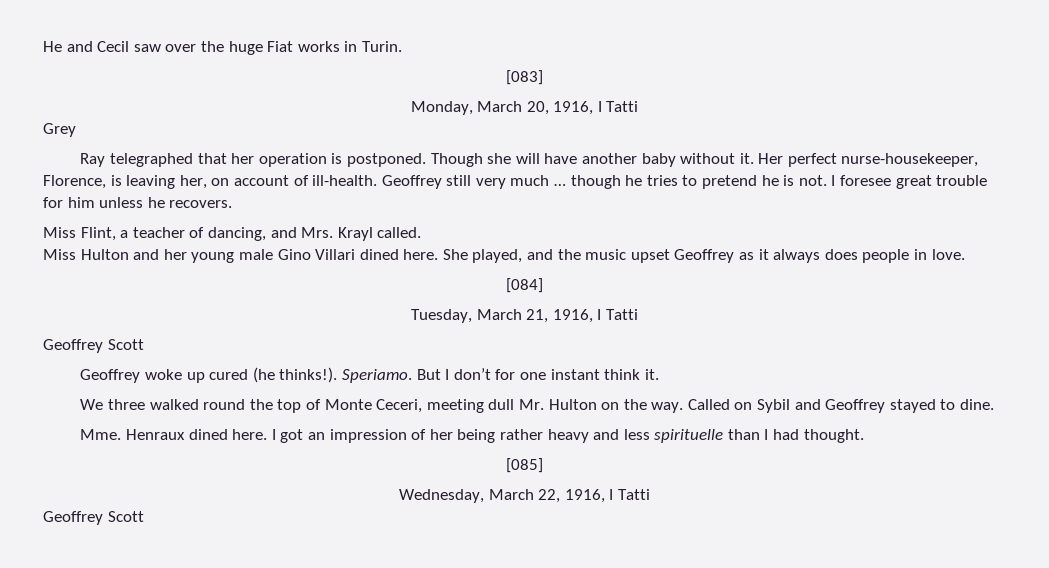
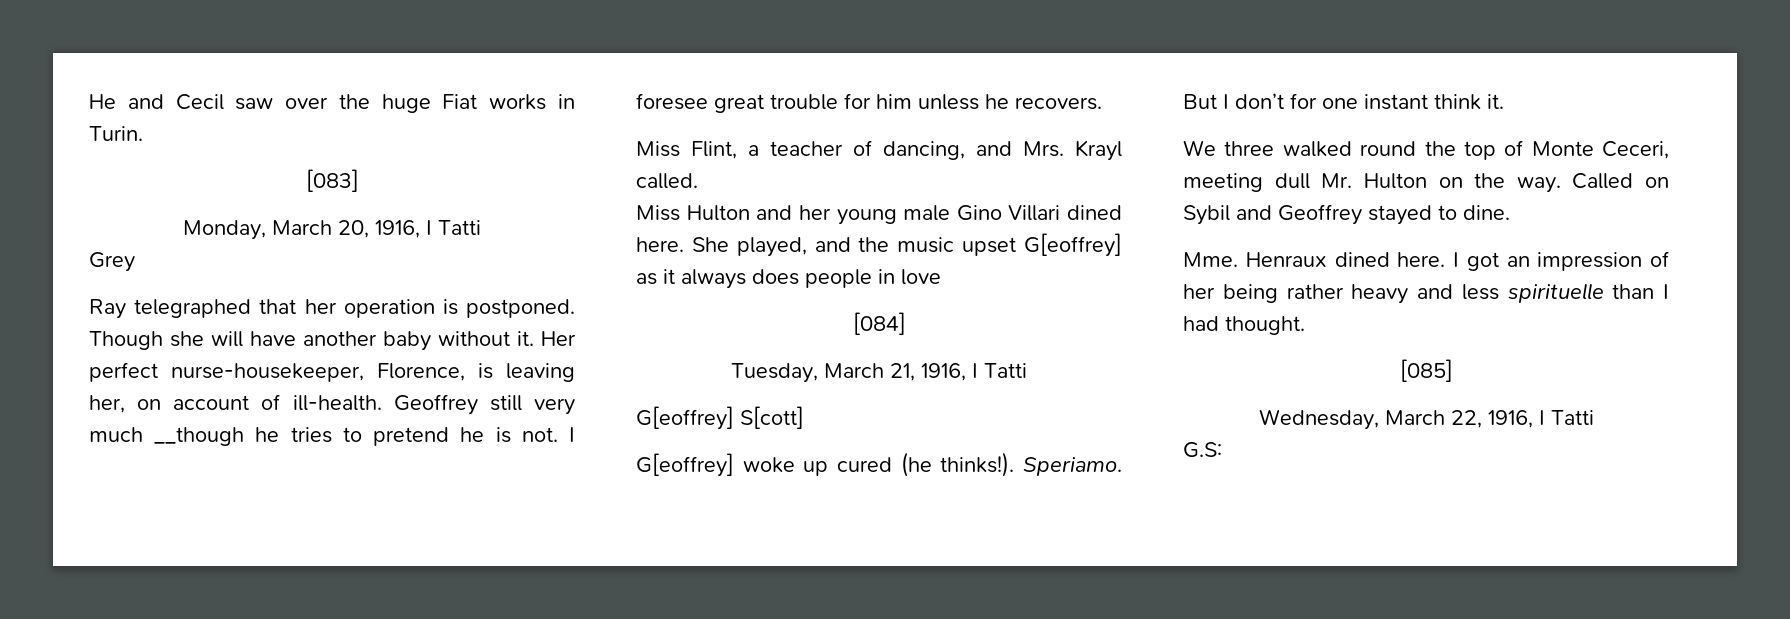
[554,175,621,189] … though -> [154,427,245,446] __though
[674,249,735,263] Geoffrey -> [1024,233,1122,257] G[eoffrey]
[931,249,965,260] love. -> [901,269,941,285] love
[43,339,144,353] [80,369,141,383] Geoffrey Scott // Geoffrey -> [636,406,804,430] [636,453,734,477] G[eoffrey] S[cott] // G[eoffrey]
[43,511,144,525] Geoffrey Scott -> [1183,442,1222,458] G.S:

